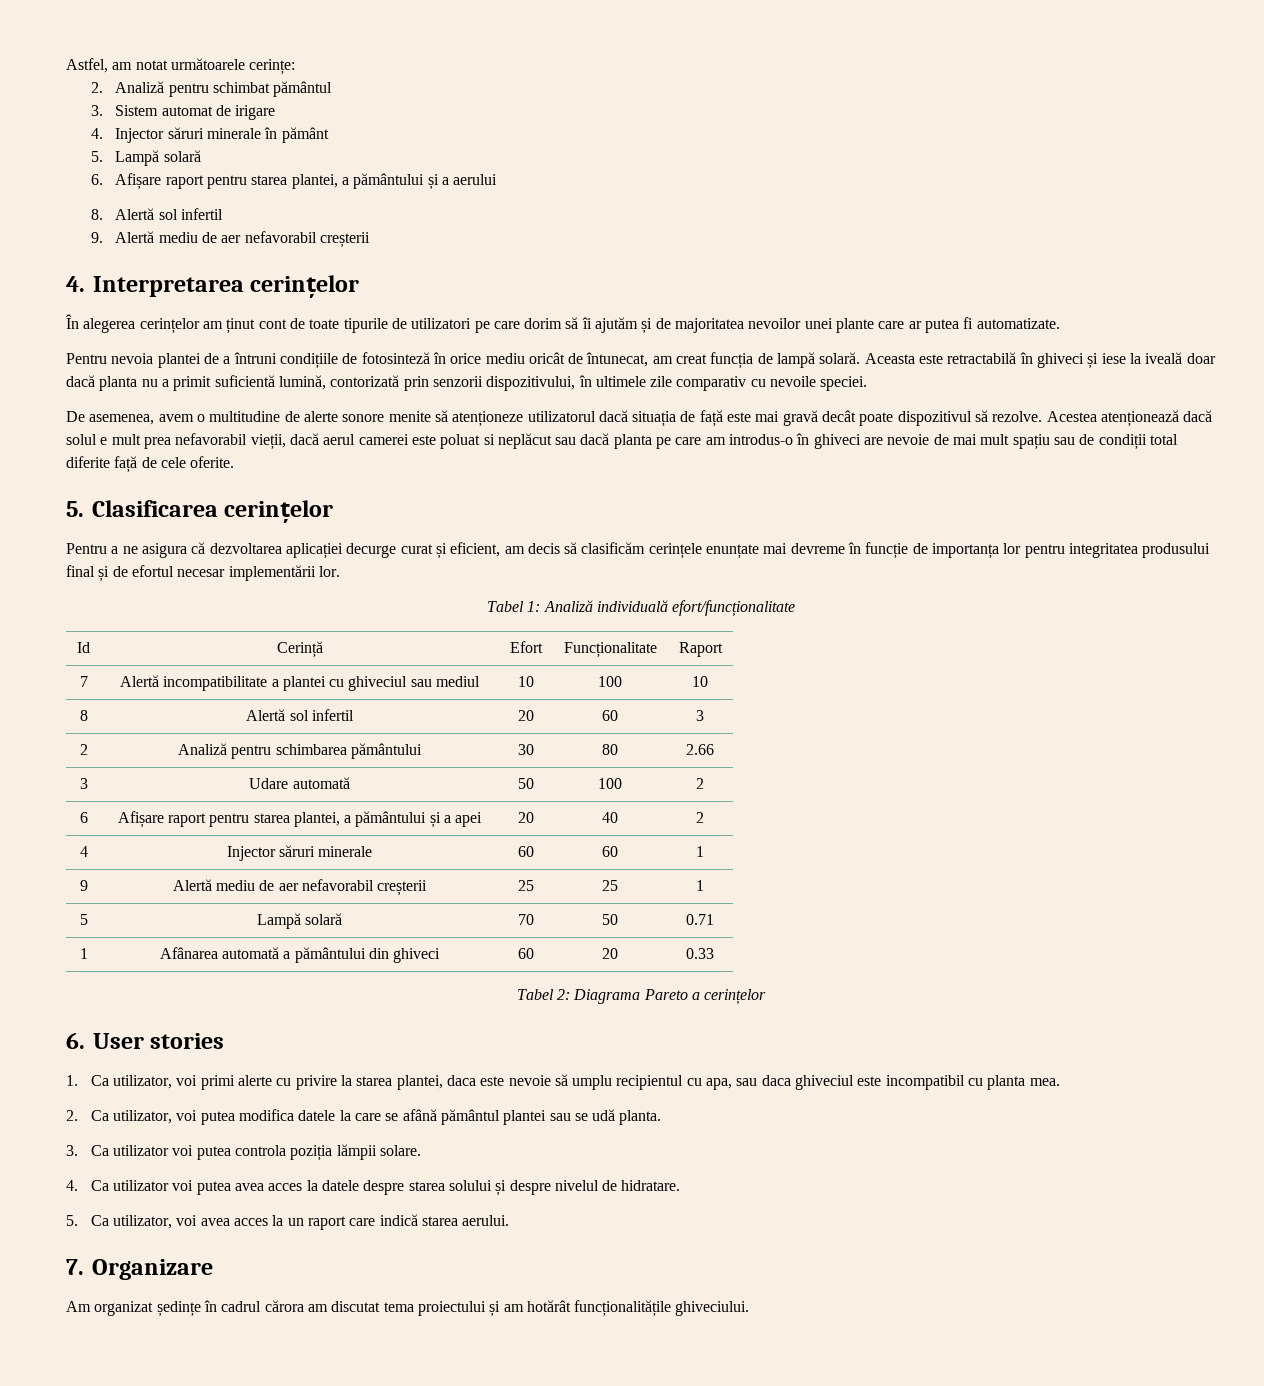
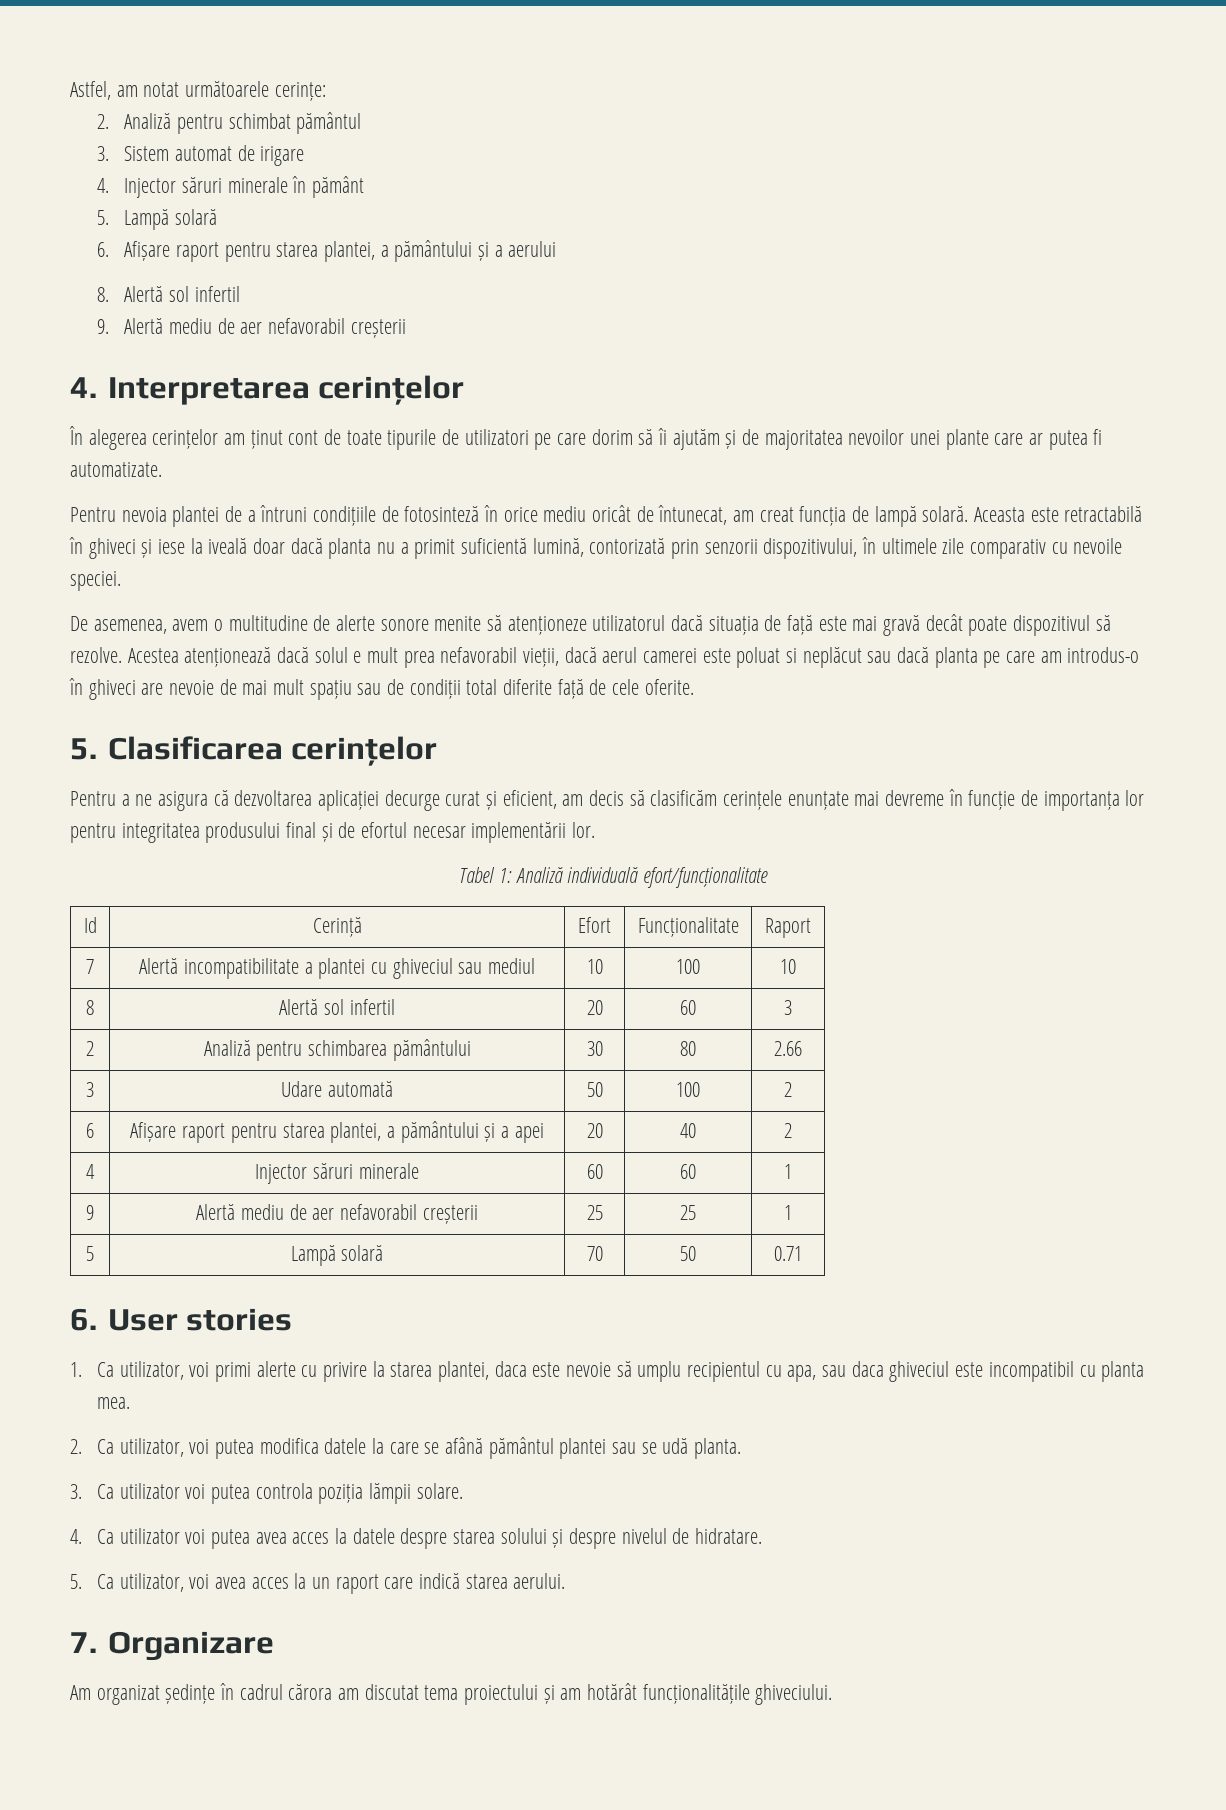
[79,948,88,959] [159,947,441,963] [517,948,534,959] [602,948,618,959] [686,948,714,959] [516,989,767,1005] // 1 | Afânarea automată a pământului din ghiveci | 60 | 20 | 0.33 // Tabel 2: Diagrama Pareto a cerințelor -> (802, 1253) none

